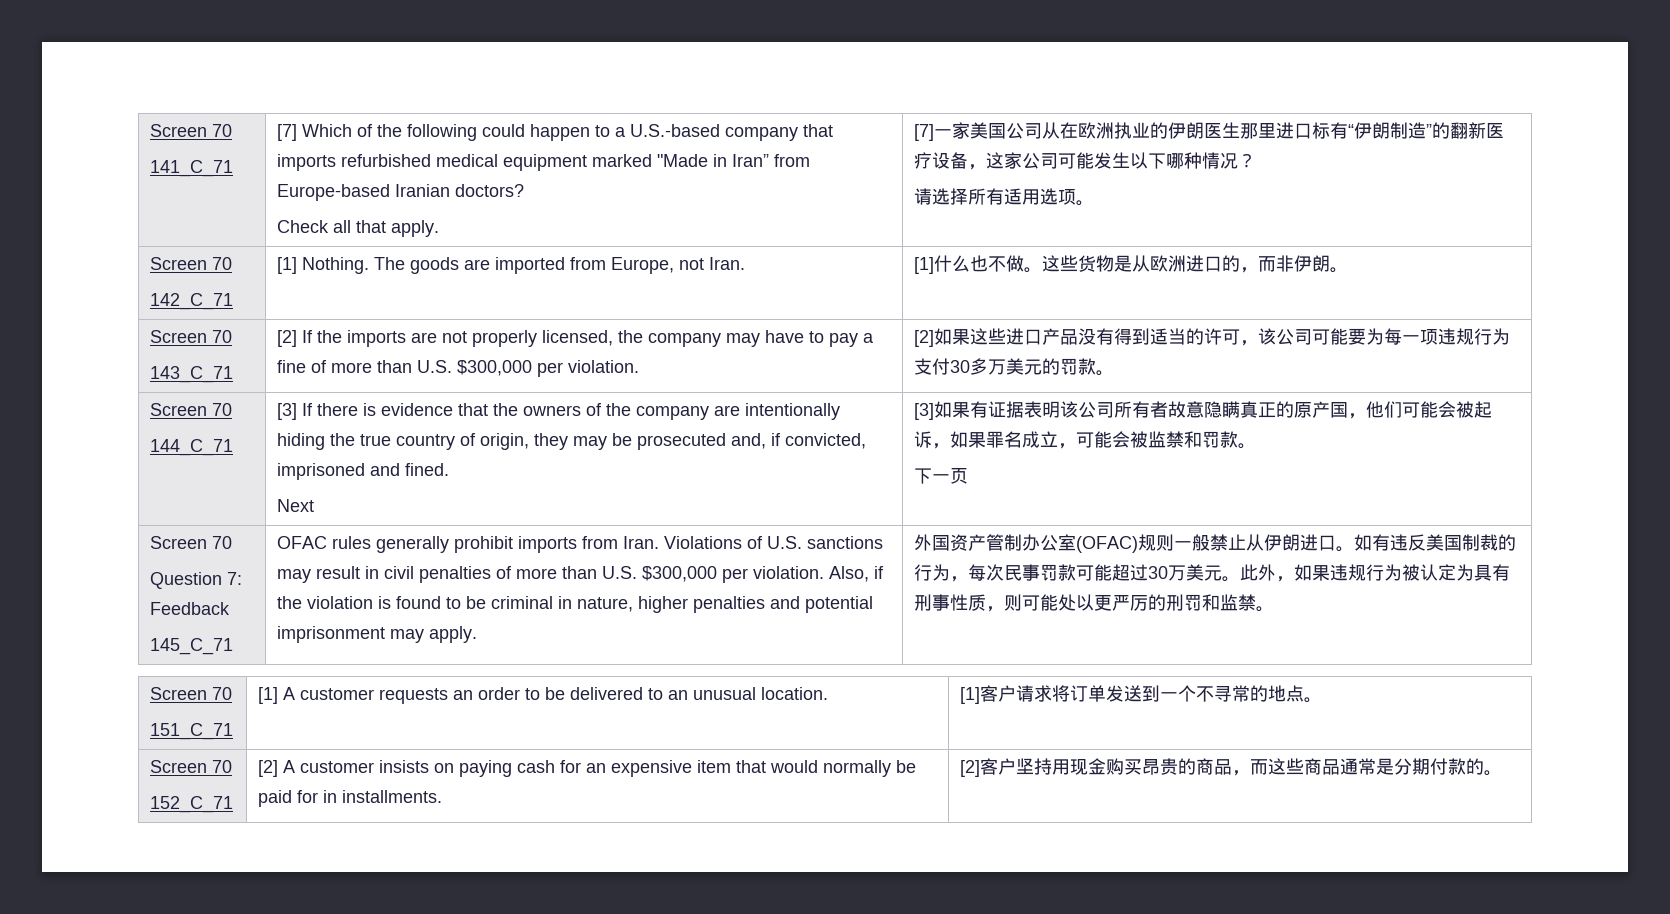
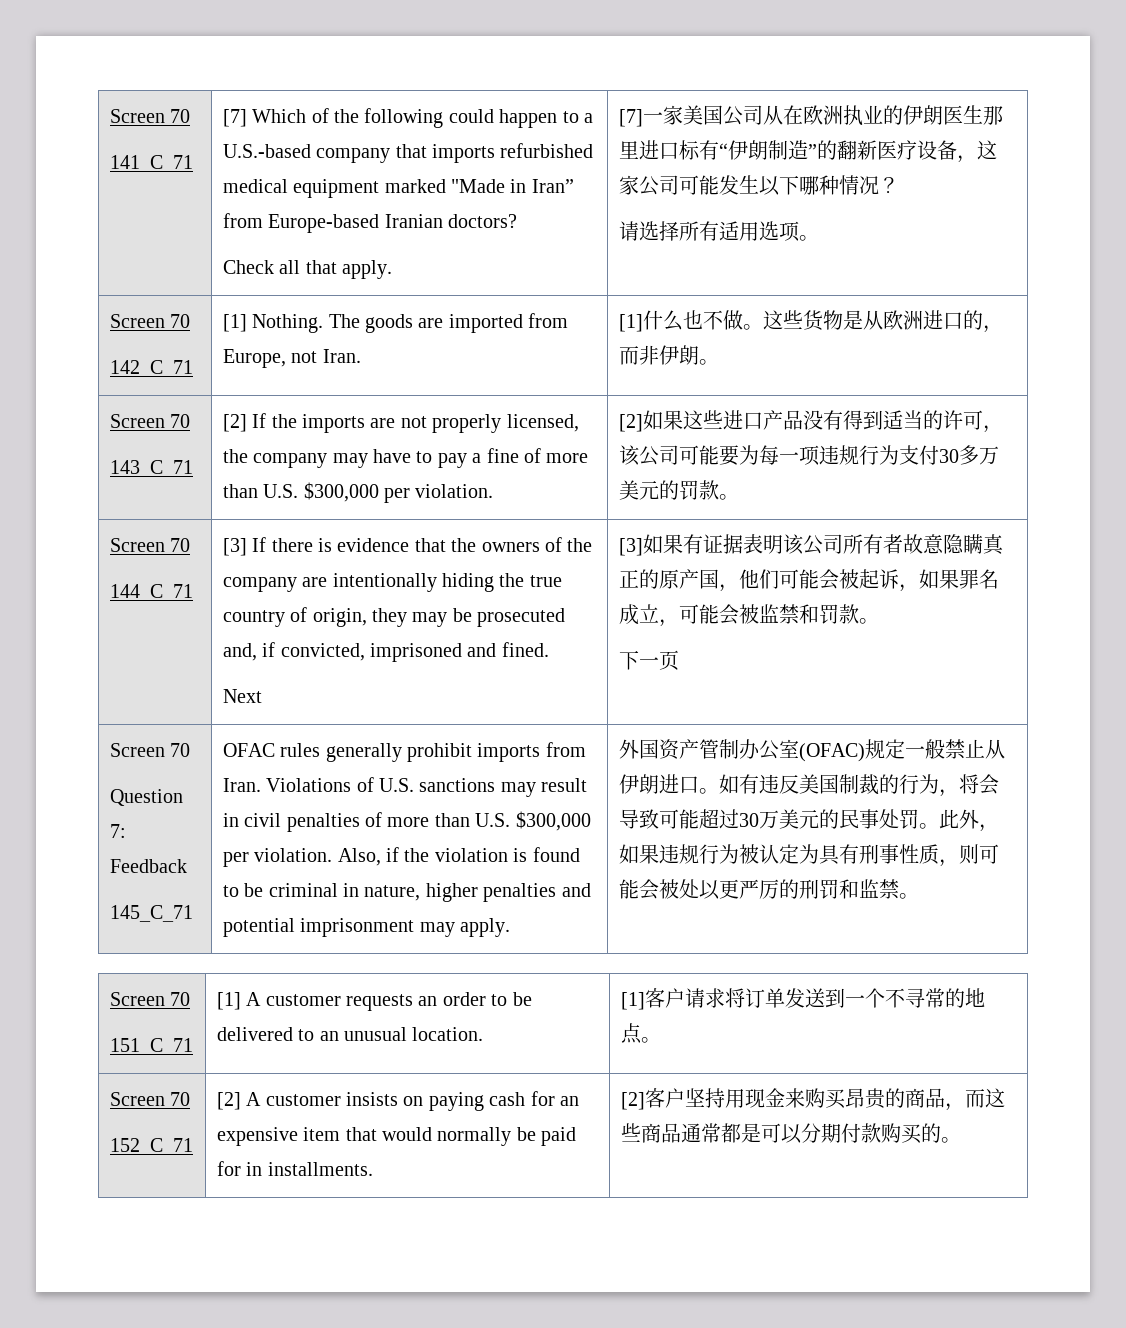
[1156,534,1175,551] 则 -> [884,739,905,759] 定
[968,564,1077,581] 每次民事罚款 -> [958,774,999,795] [618,809,659,829] 将会导致
(1223, 573) none -> [818,809,919,829] 的民事处罚
(1059, 602) none -> [638,879,679,900] 会被
(1107, 766) none -> [784,1088,805,1108] 来
[1376,758,1395,775] 是 -> [720,1123,802,1144] 都是可以
(1467, 766) none -> [880,1123,922,1144] 购买

